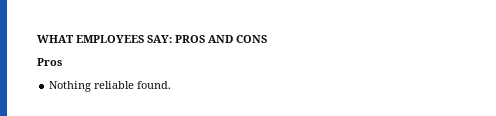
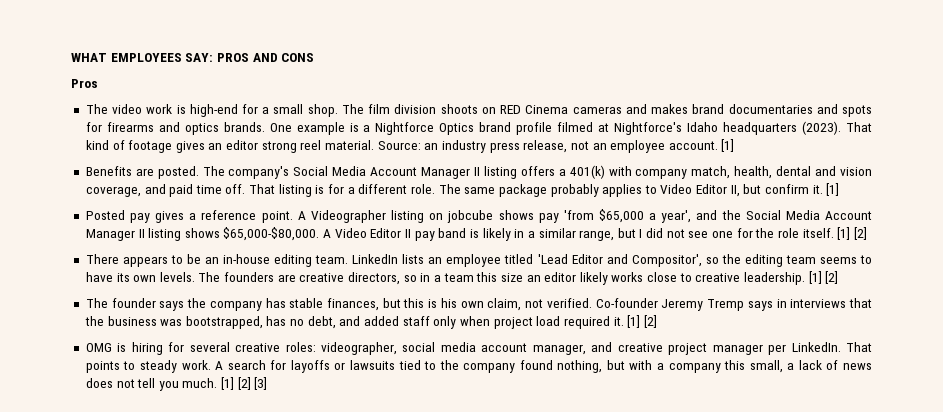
[49,81,172,92] Nothing reliable found. -> [85,104,873,117] [85,121,872,135] [85,139,735,153] [85,165,872,179] [85,183,840,197] [85,209,872,223] [85,227,867,241] [85,254,872,267] [85,271,839,285] [85,298,873,311] [84,315,657,329] [85,342,873,355] [85,360,873,373] [85,377,268,391] The video work is high-end for a small shop. The film division shoots on RED Cinema cameras and makes brand documentaries and spots for firearms and optics brands. One example is a Nightforce Optics brand profile filmed at Nightforce's Idaho headquarters (2023). That kind of footage gives an editor strong reel material. Source: an industry press release, not an employee account. [1] // Benefits are posted. The company's Social Media Account Manager II listing offers a 401(k) with company match, health, dental and vision coverage, and paid time off. That listing is for a different role. The same package probably applies to Video Editor II, but confirm it. [1] // Posted pay gives a reference point. A Videographer listing on jobcube shows pay 'from $65,000 a year', and the Social Media Account Manager II listing shows $65,000-$80,000. A Video Editor II pay band is likely in a similar range, but I did not see one for the role itself. [1] [2] // There appears to be an in-house editing team. LinkedIn lists an employee titled 'Lead Editor and Compositor', so the editing team seems to have its own levels. The founders are creative directors, so in a team this size an editor likely works close to creative leadership. [1] [2] // The founder says the company has stable finances, but this is his own claim, not verified. Co-founder Jeremy Tremp says in interviews that the business was bootstrapped, has no debt, and added staff only when project load required it. [1] [2] // OMG is hiring for several creative roles: videographer, social media account manager, and creative project manager per LinkedIn. That points to steady work. A search for layoffs or lawsuits tied to the company found nothing, but with a company this small, a lack of news does not tell you much. [1] [2] [3]

